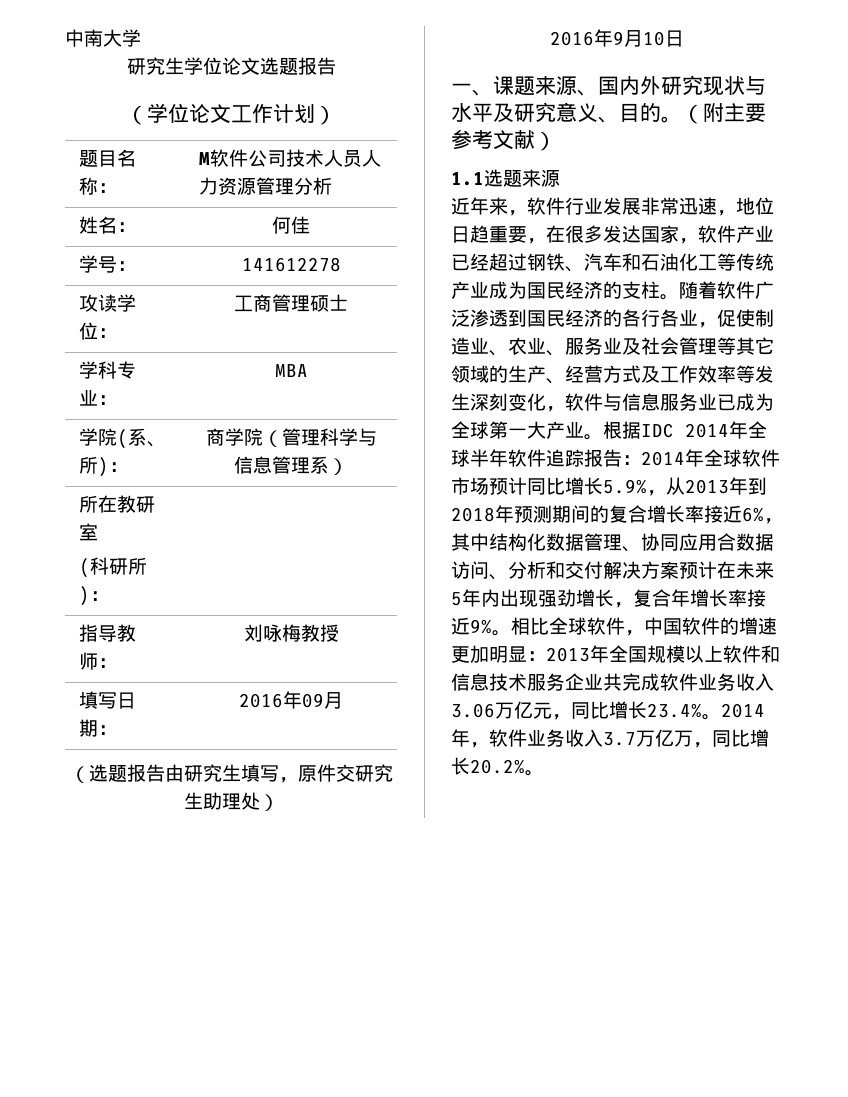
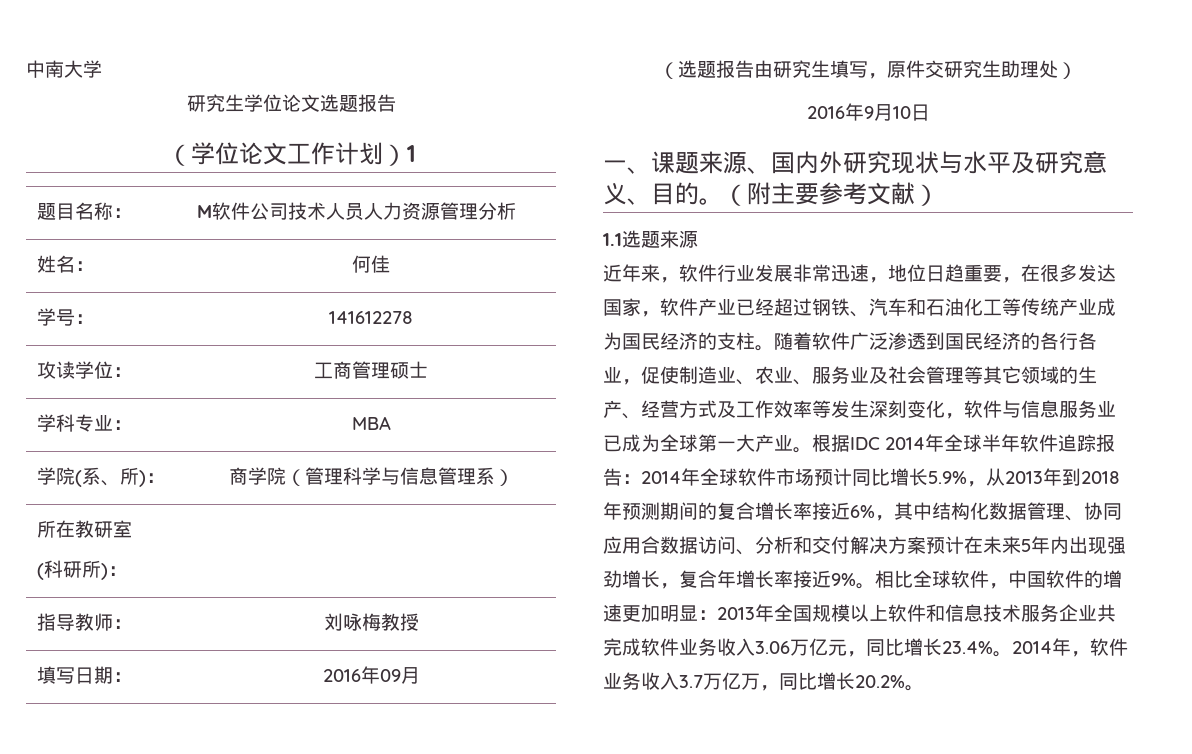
(336, 115) none -> [406,145,416,162] 1

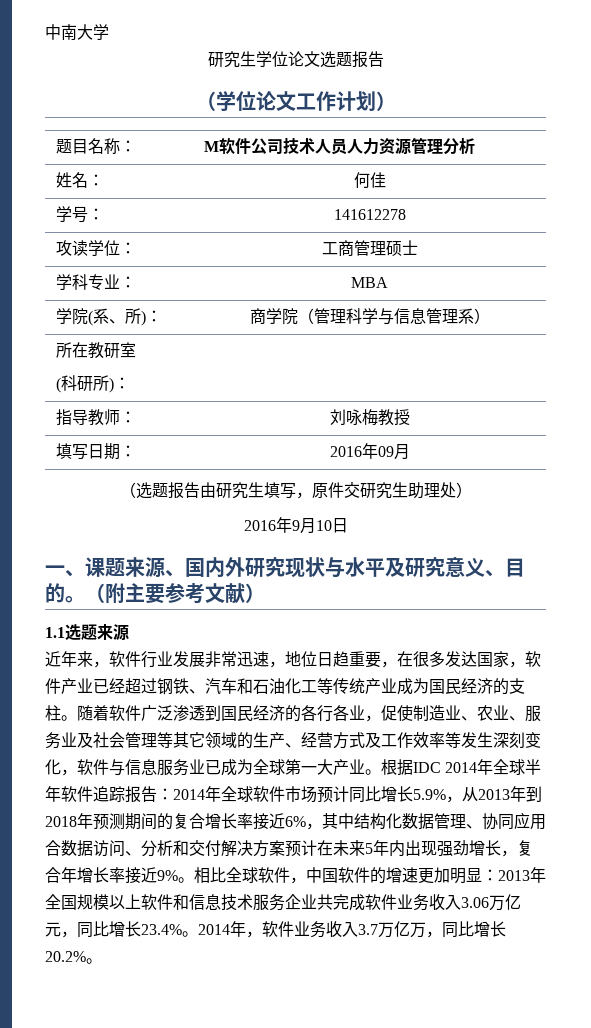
[406,145,416,162] 1 -> (396, 101) none

